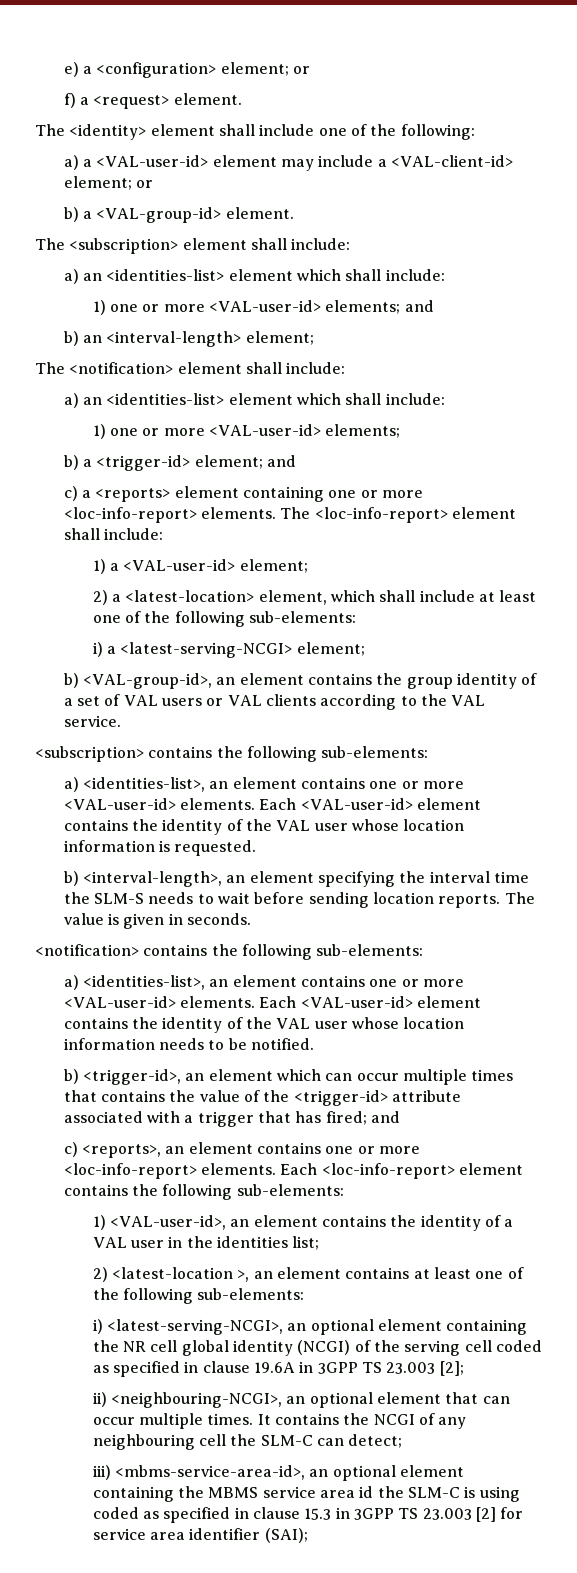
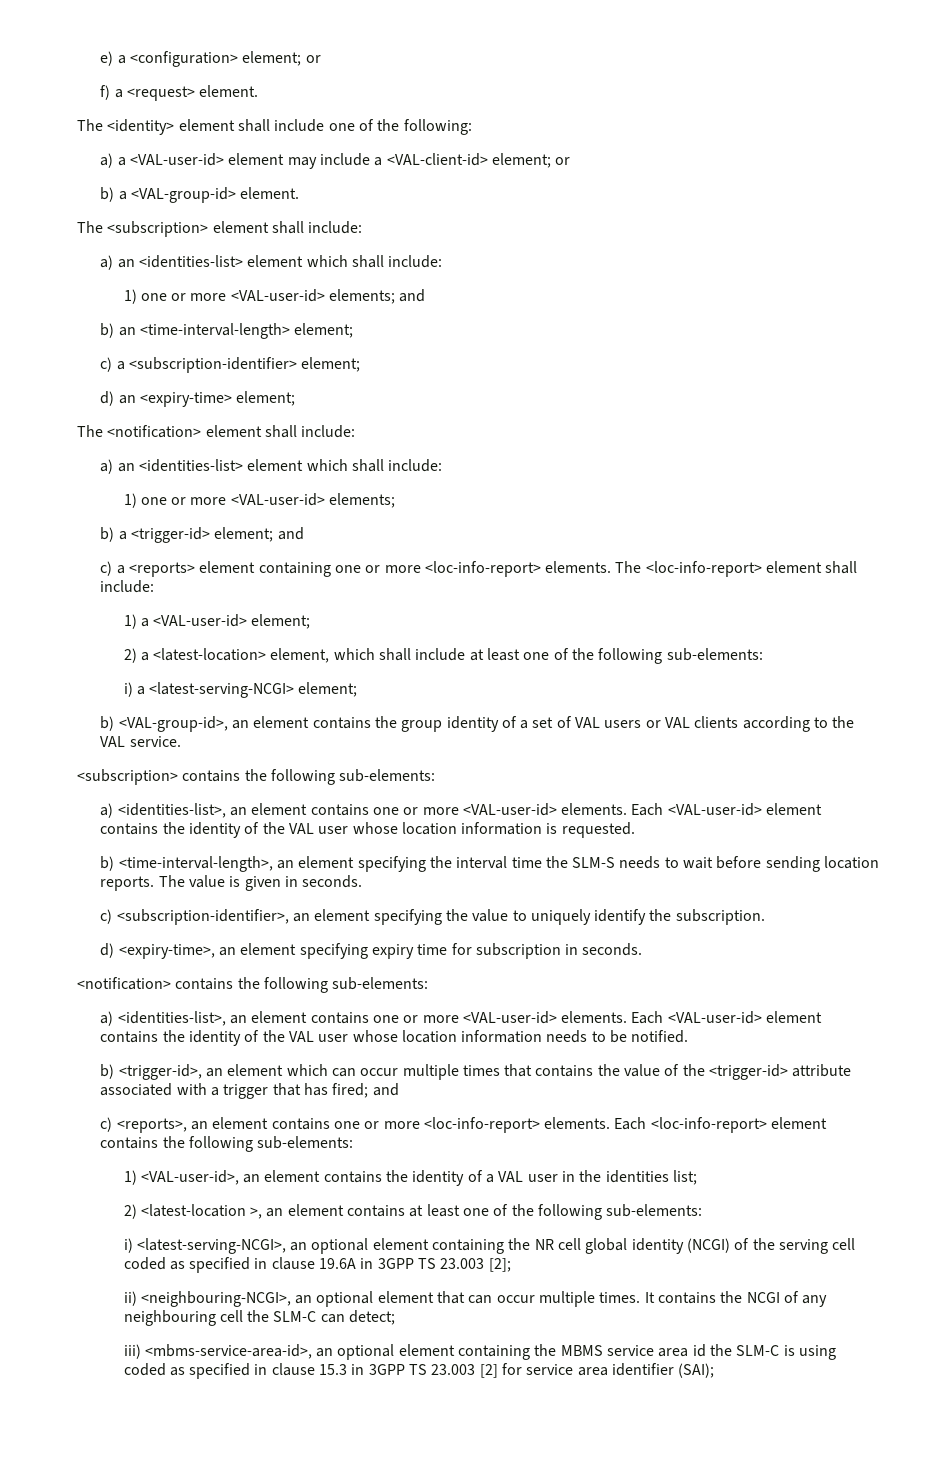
[106,331,242,347] <interval-length> -> [139,323,354,339] [100,357,361,373] [100,391,232,407] <time-interval-length> element; // c) a <subscription-identifier> element; // d) an <expiry-time>
[83,871,223,887] <interval-length>, -> [118,856,273,872] <time-interval-length>,
(252, 919) none -> [100,909,765,925] [100,943,643,959] // c) <subscription-identifier>, an element specifying the value to uniquely identify the subscription. // d) <expiry-time>, an element specifying expiry time for subscription in seconds.

